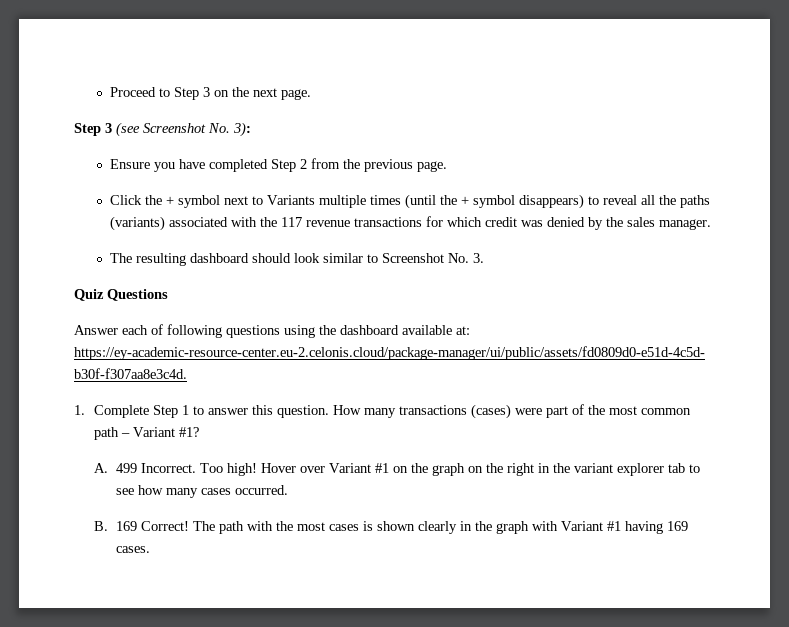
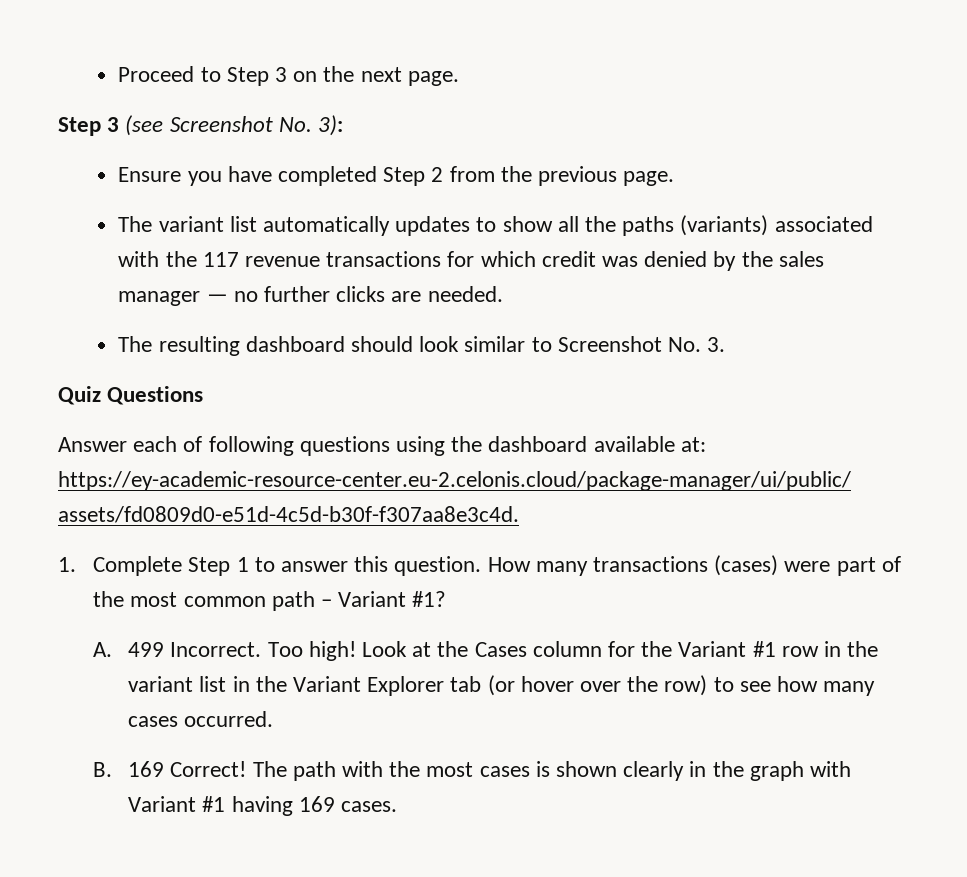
[110,194,638,209] Click the + symbol next to Variants multiple times (until the + symbol disappears) to reveal -> [118,216,553,236] The variant list automatically updates to show
[659,219,712,230] manager. -> [118,286,503,306] manager — no further clicks are needed.
[260,463,685,476] Hover over Variant #1 on the graph on the right in the variant explorer tab -> [361,641,879,657] [128,675,708,696] Look at the Cases column for the Variant #1 row in the variant list in the Variant Explorer tab (or hover over the row)

